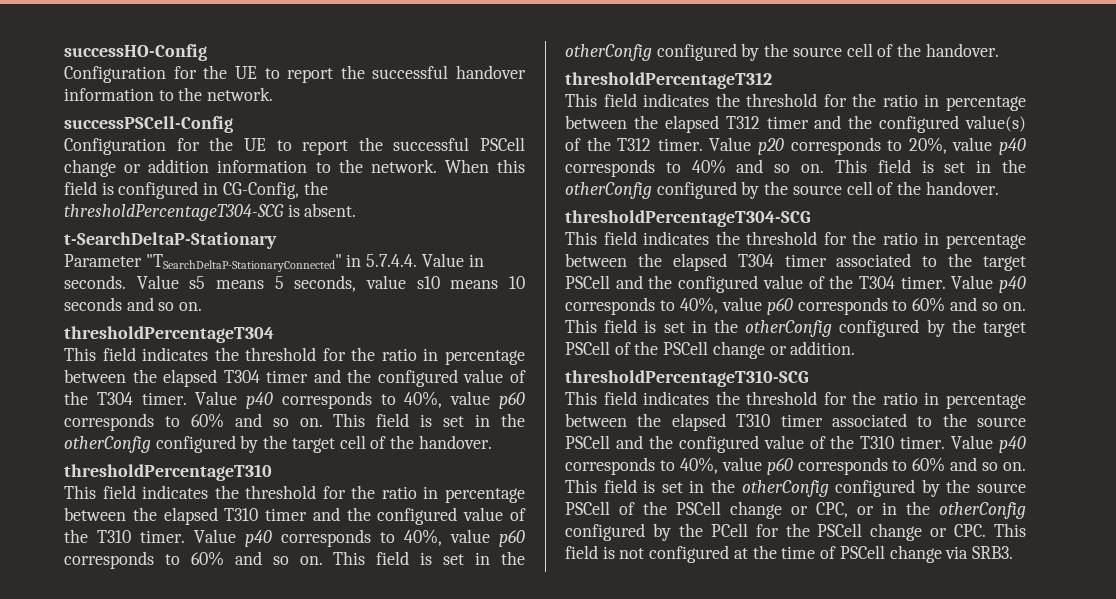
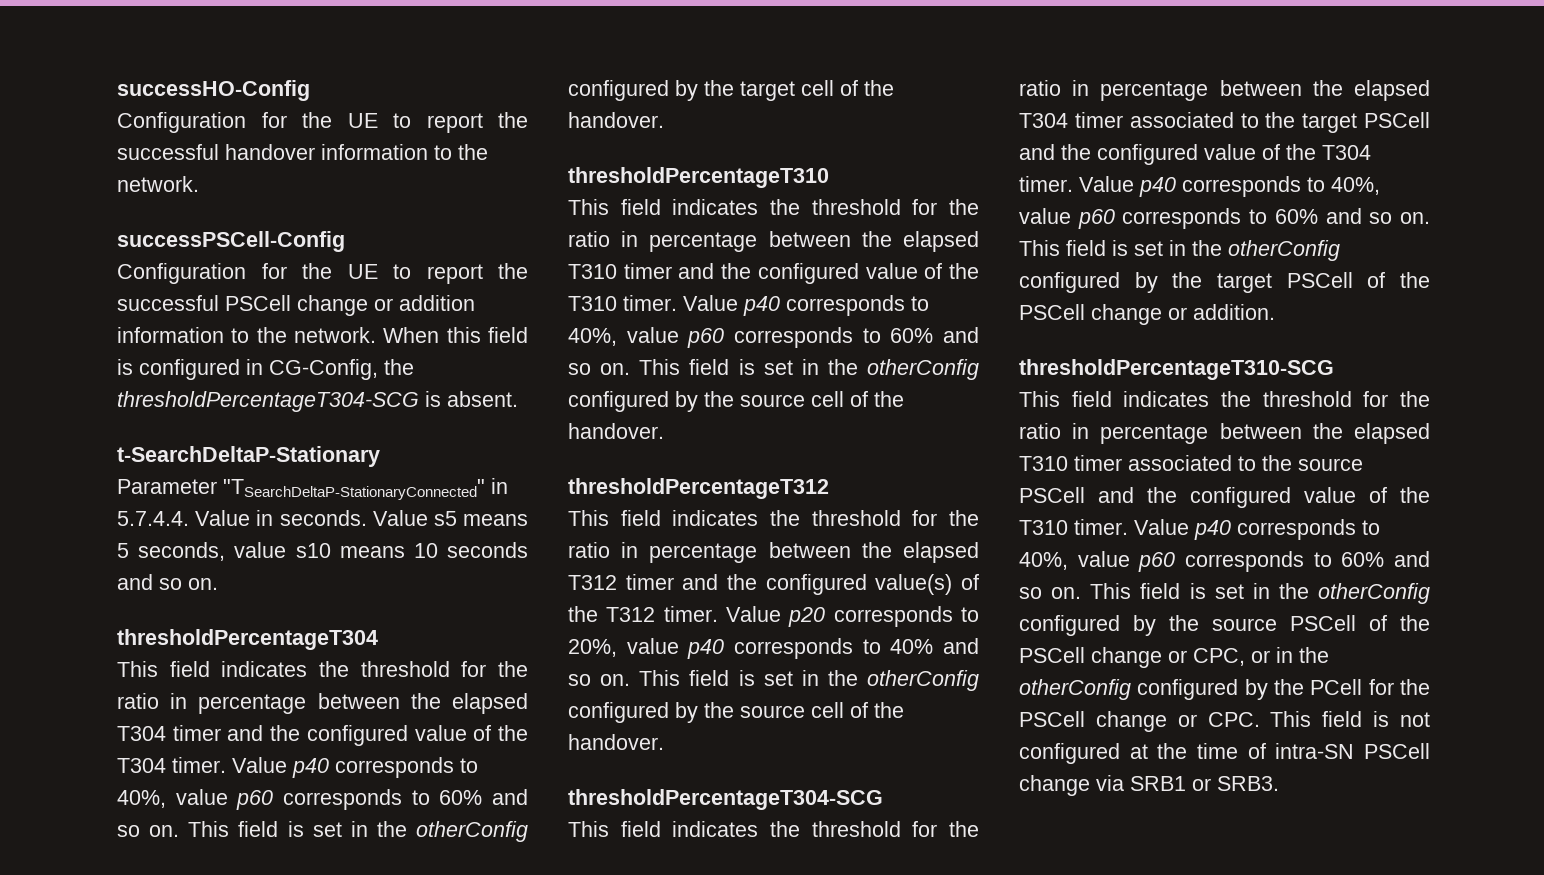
(837, 552) none -> [1275,743,1355,759] intra-SN
(969, 552) none -> [1130,776,1211,791] SRB1 or

